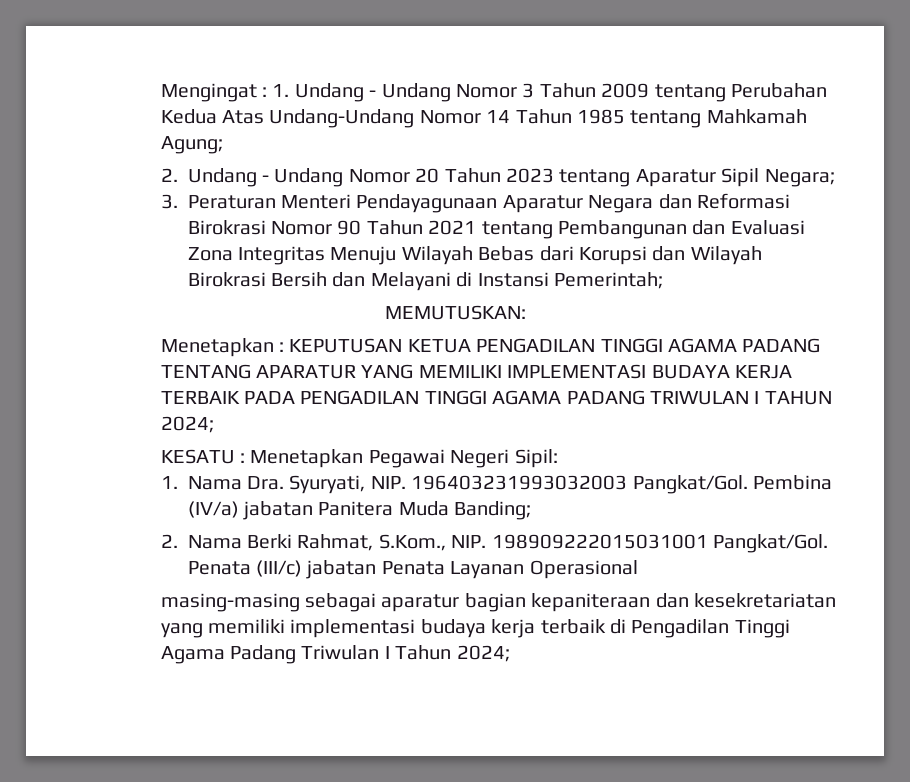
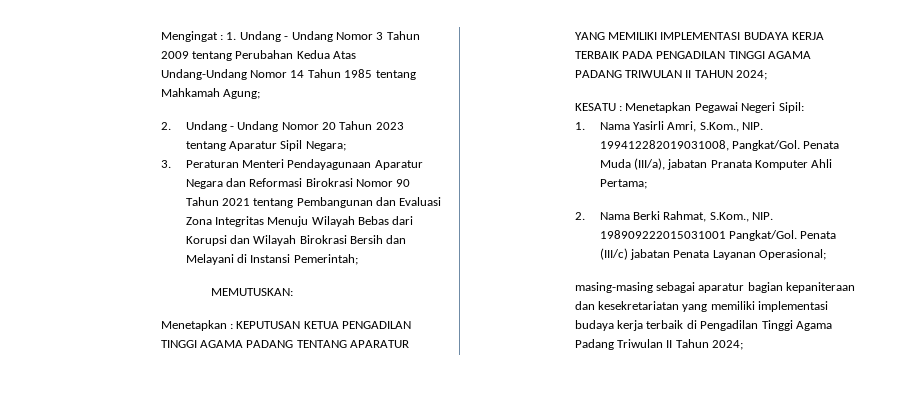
[754,391,760,404] I -> [685,70,692,78] II
[247,475,833,494] [187,501,532,520] Dra. Syuryati, NIP. 196403231993032003 Pangkat/Gol. Pembina (IV/a) jabatan Panitera Muda Banding; -> [632,121,764,132] [599,140,840,151] [599,158,833,170] [599,179,647,189] Yasirli Amri, S.Kom., NIP. 199412282019031008, Pangkat/Gol. Penata Muda (III/a), jabatan Pranata Komputer Ahli Pertama;
[529,560,638,579] Operasional -> [759,249,827,260] Operasional;
[384,646,390,659] I -> [666,340,673,348] II

